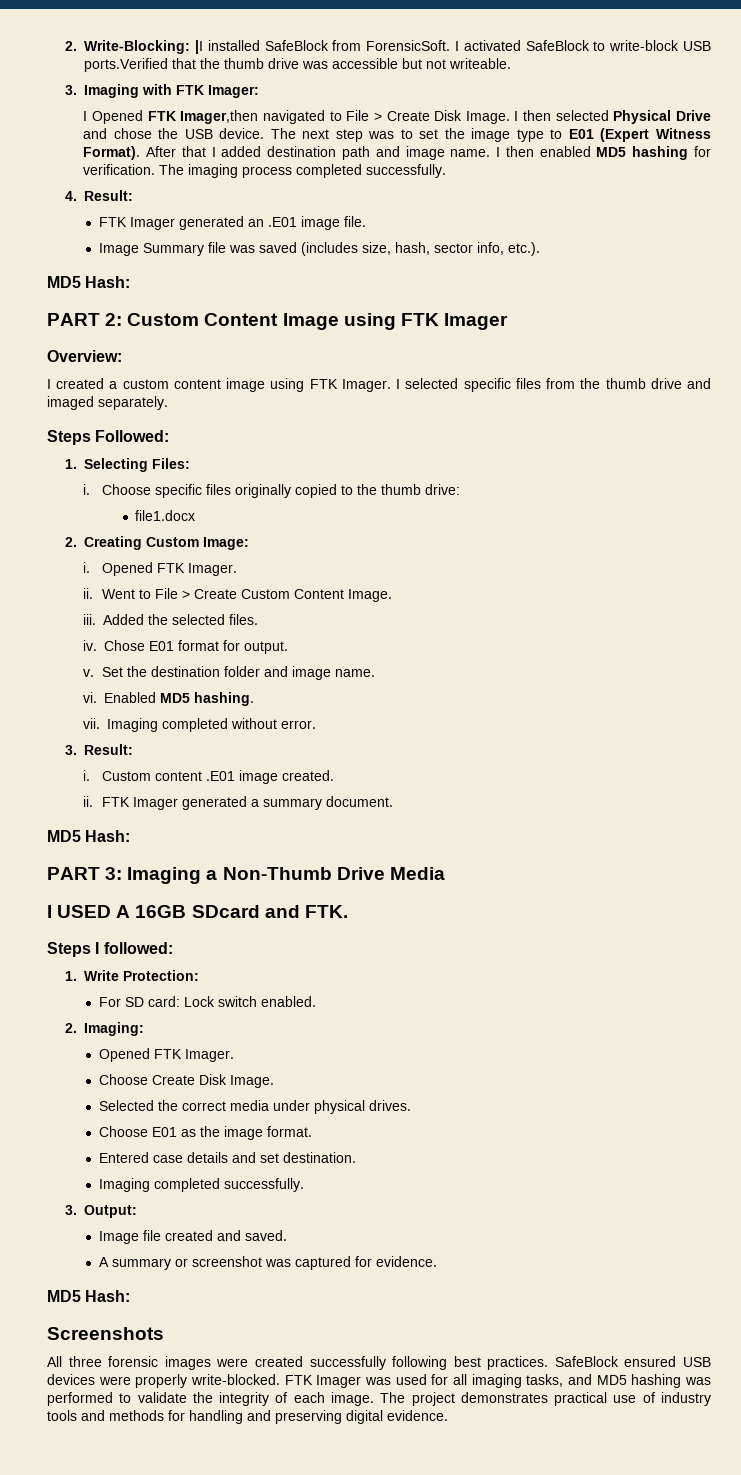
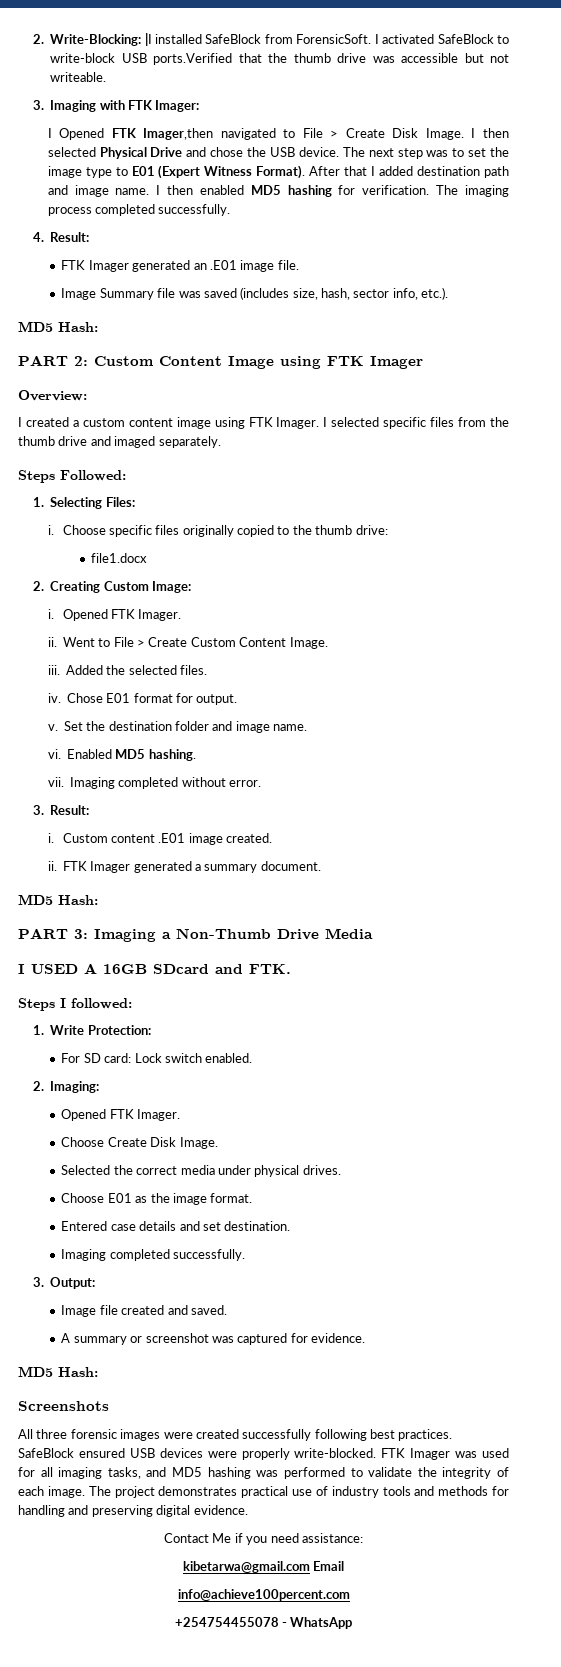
(448, 1415) none -> [164,1533,363,1545] [182,1561,345,1573] [177,1589,350,1601] [174,1617,353,1629] // Contact Me if you need assistance: // kibetarwa@gmail.com Email // info@achieve100percent.com // +254754455078 - WhatsApp

